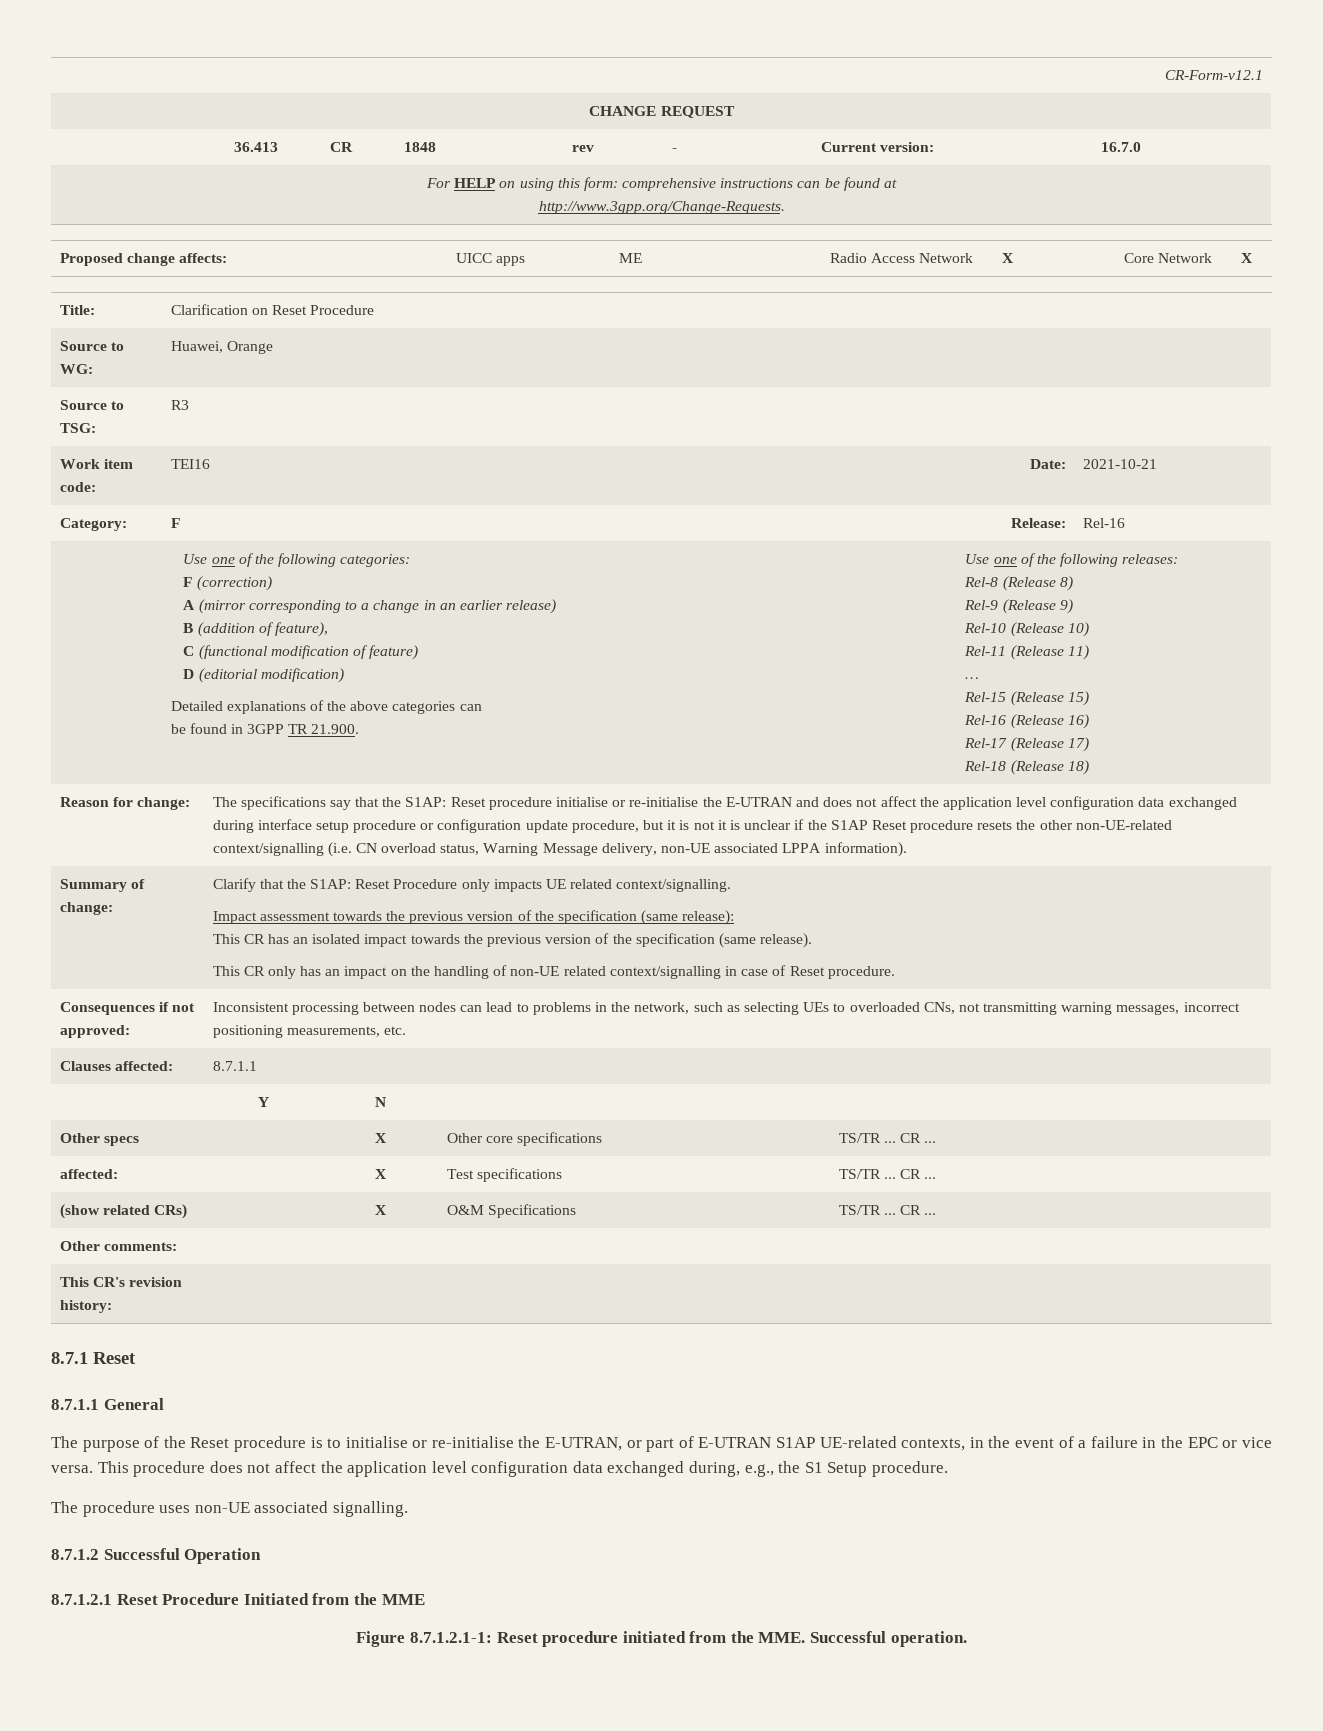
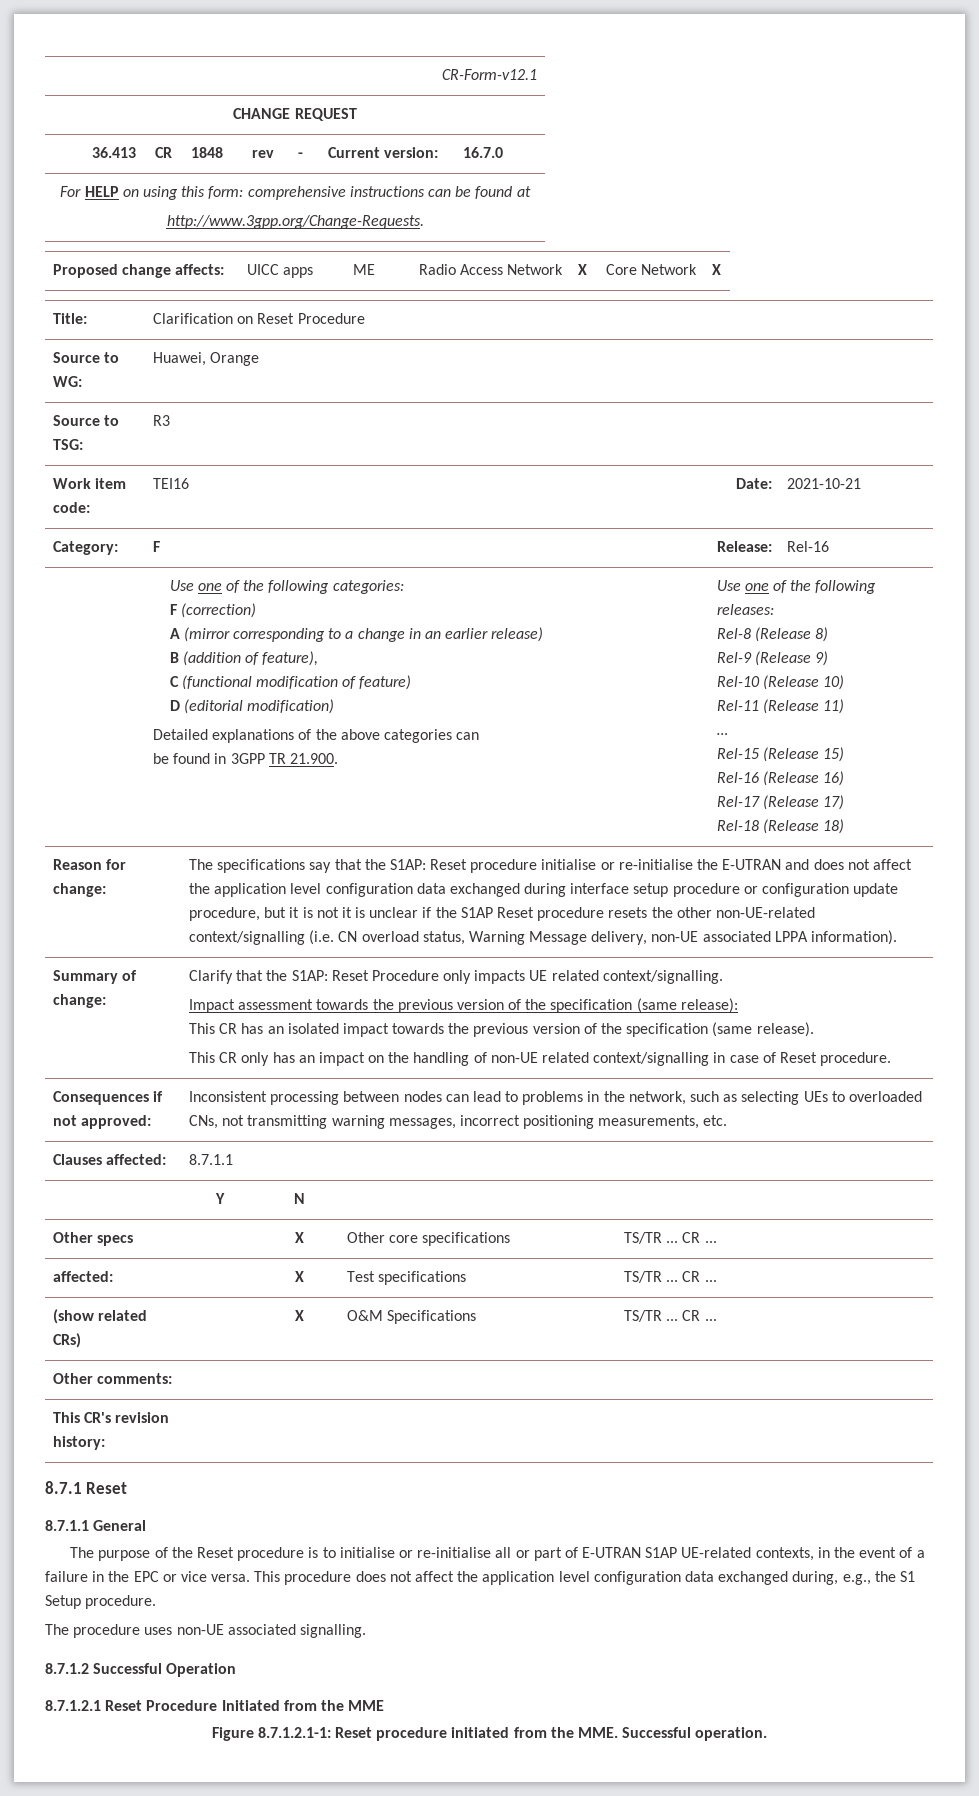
[518,1436,623,1451] the E-UTRAN, -> [495,1547,512,1558] all

